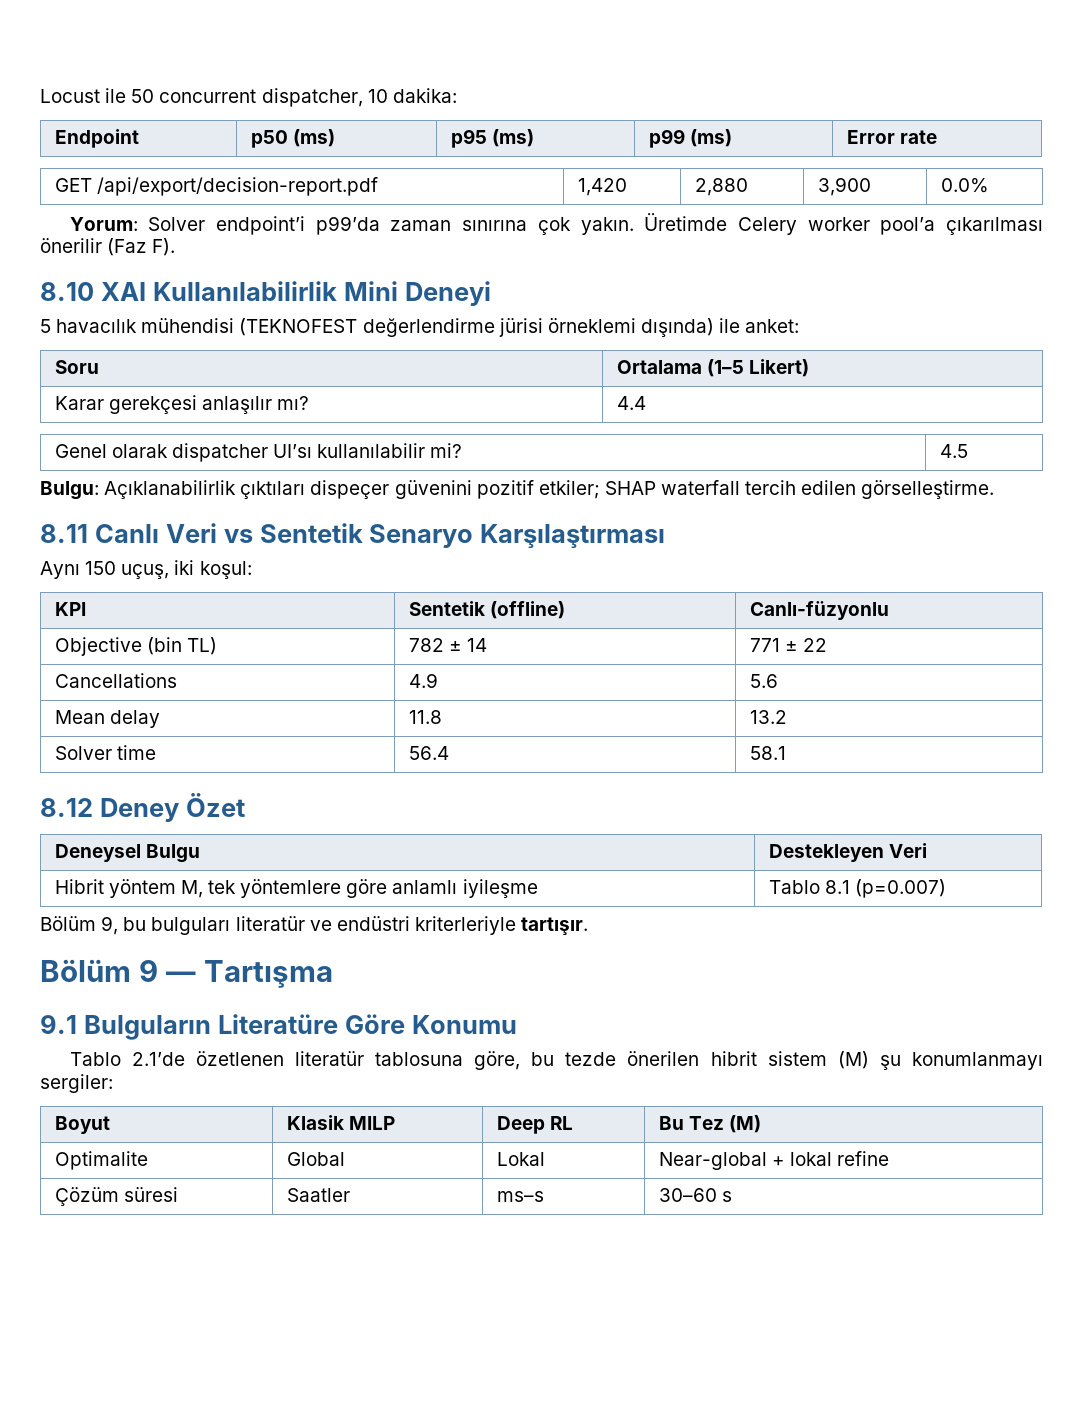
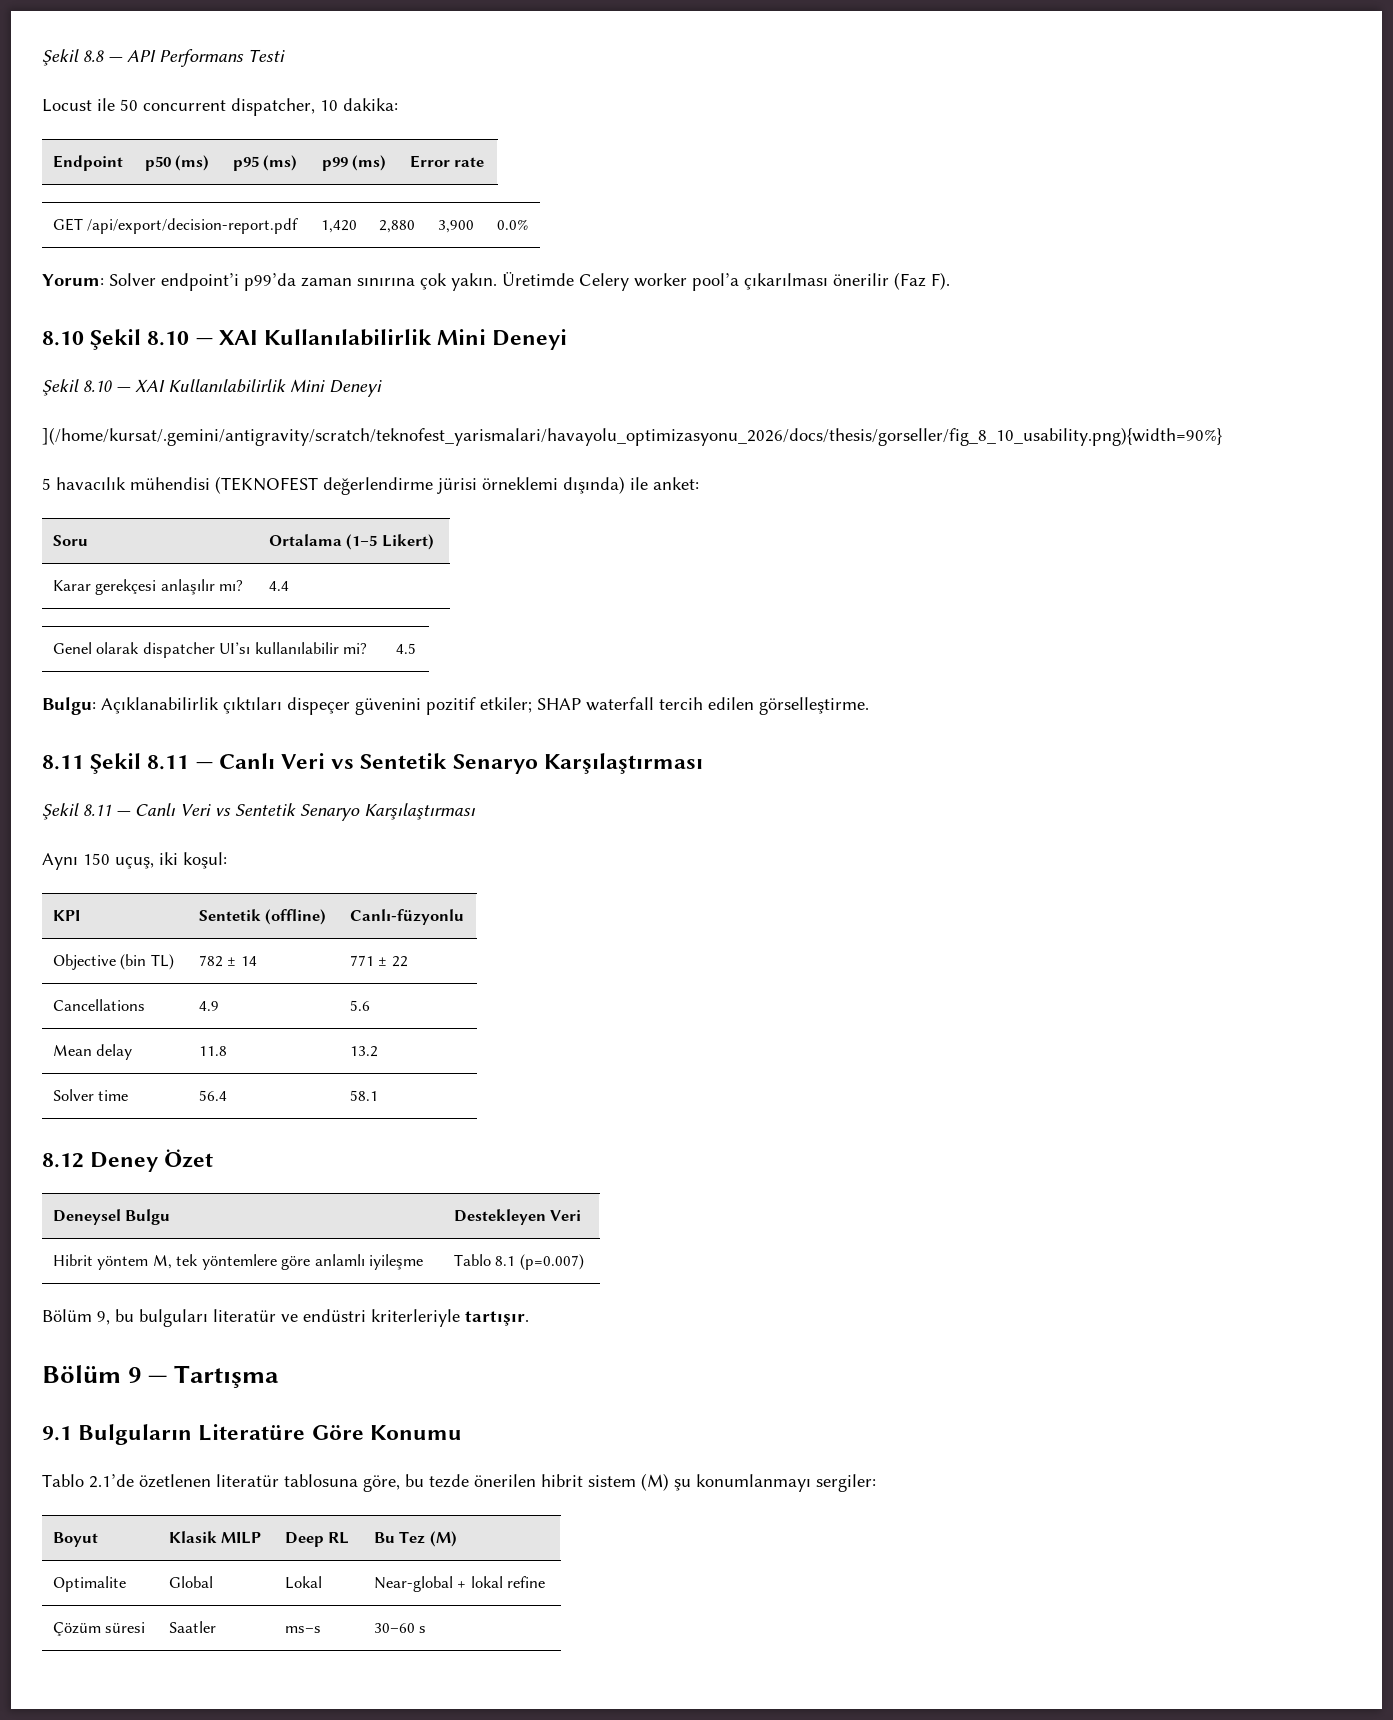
(40, 96) none -> [42,49,285,67] Şekil 8.8 — API Performans Testi //
[100,281,491,306] XAI Kullanılabilirlik Mini Deneyi -> [90,329,568,350] [42,379,382,397] [42,427,1222,446] Şekil 8.10 — XAI Kullanılabilirlik Mini Deneyi // Şekil 8.10 — XAI Kullanılabilirlik Mini Deneyi // ](/home/kursat/.gemini/antigravity/scratch/teknofest_yarismalari/havayolu_optimizasyonu_2026/docs/thesis/gorseller/fig_8_10_usability.png){width=90%}
(88, 533) none -> [90,753,703,774] [42,803,131,820] Şekil 8.11 — Canlı Veri vs Sentetik Senaryo Karşılaştırması // Şekil 8.11 —

